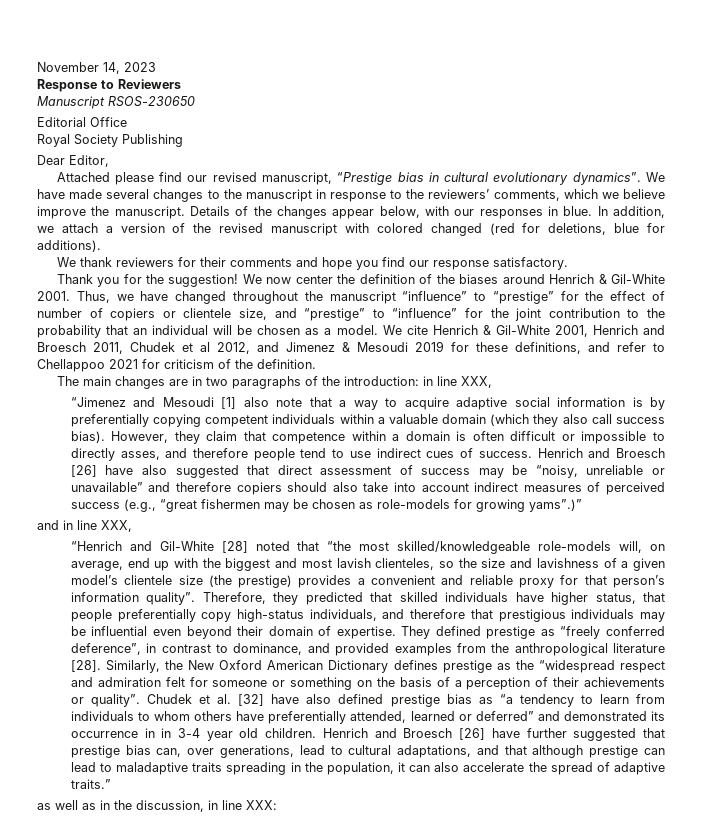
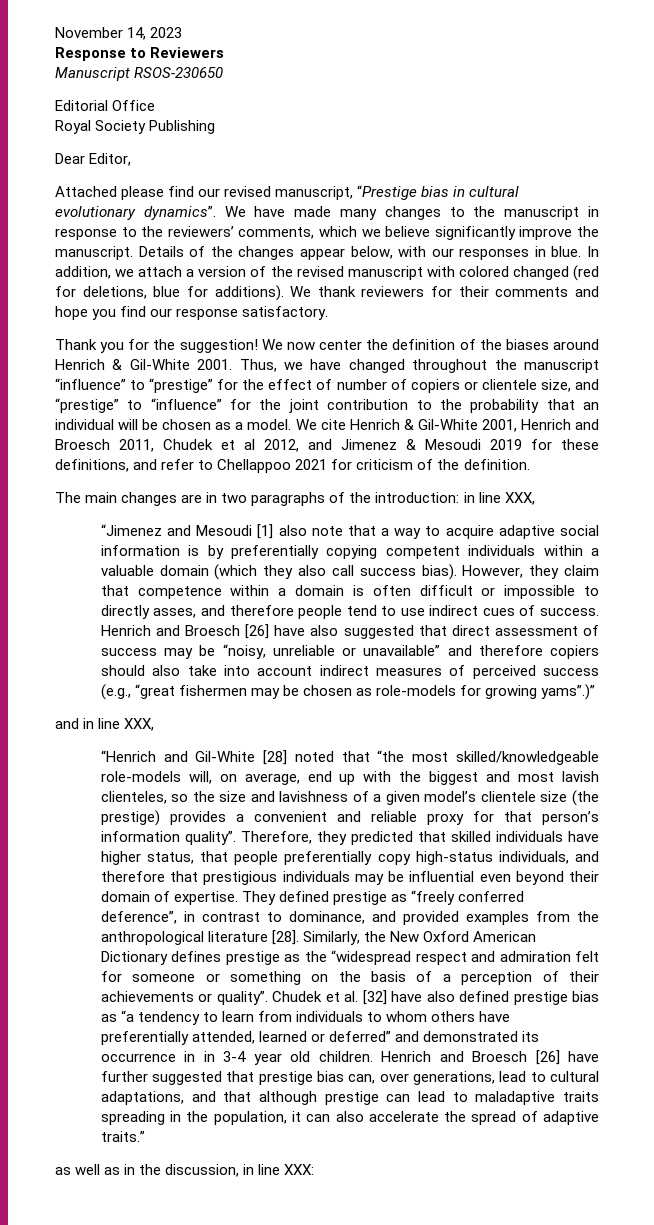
[106,189,150,199] several -> [340,209,378,220] many
(665, 194) none -> [434,226,516,240] significantly
(101, 246) // -> (284, 293) none

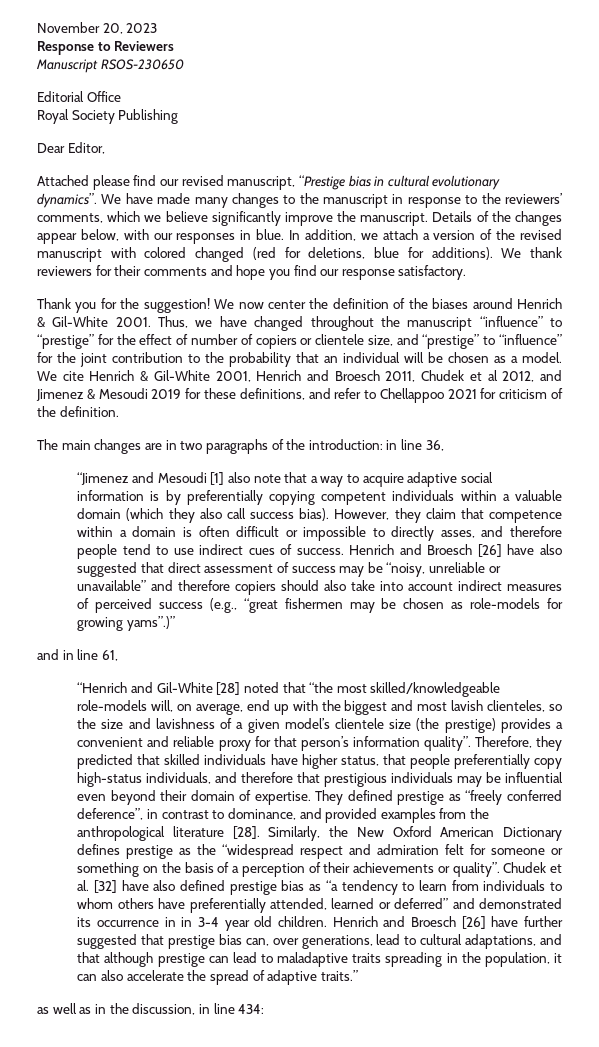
[127,27,147,40] 14, -> [102,23,123,34] 20,
[504,492,535,505] XXX, -> [425,440,444,451] 36,
[124,718,155,731] XXX, -> [101,650,118,661] 61,
[284,1164,315,1175] XXX: -> [238,1004,265,1014] 434:

